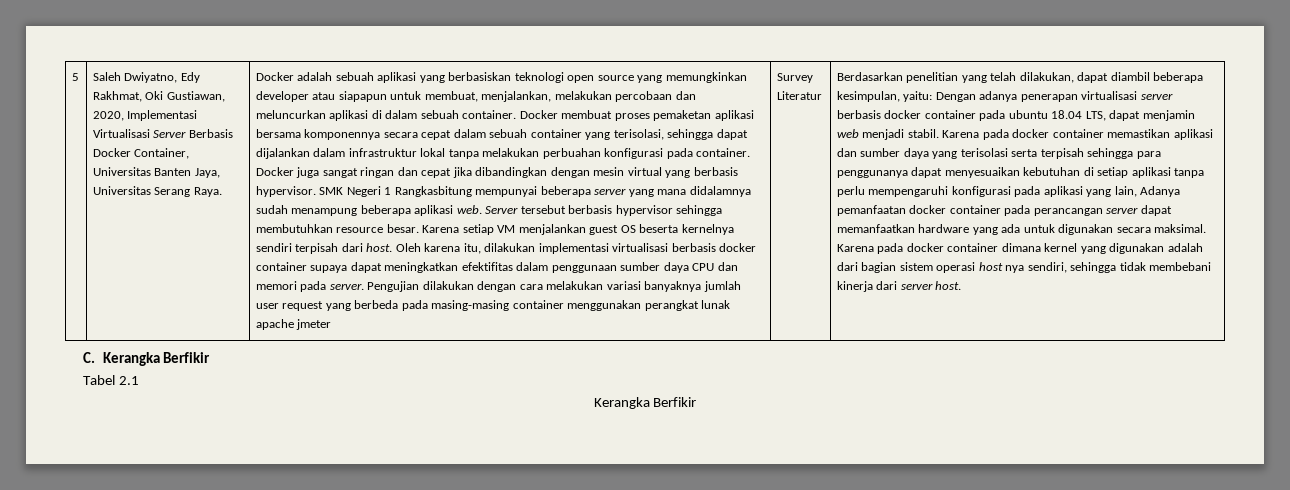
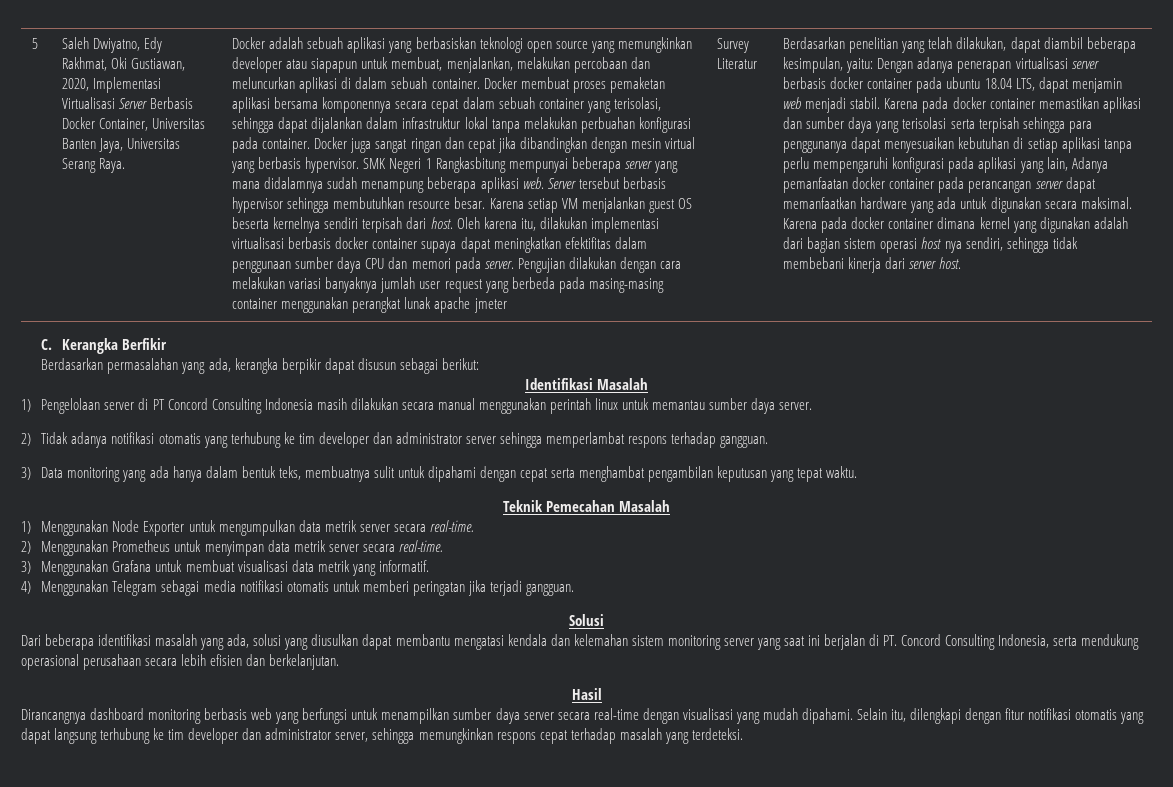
[83,375,140,385] [593,397,697,409] Tabel 2.1 // Kerangka Berfikir -> [41,358,479,374] [524,378,649,390] [21,398,813,414] [21,432,769,448] [21,466,858,482] [502,500,671,512] [21,520,474,536] [21,540,443,556] [21,560,429,576] [21,580,574,596] [569,614,604,626] [21,634,1140,650] [21,654,340,670] [571,688,602,700] [21,708,1145,724] [21,728,743,744] Berdasarkan permasalahan yang ada, kerangka berpikir dapat disusun sebagai berikut: // Identifikasi Masalah // 1) Pengelolaan server di PT Concord Consulting Indonesia masih dilakukan secara manual menggunakan perintah linux untuk memantau sumber daya server. // 2) Tidak adanya notifikasi otomatis yang terhubung ke tim developer dan administrator server sehingga memperlambat respons terhadap gangguan. // 3) Data monitoring yang ada hanya dalam bentuk teks, membuatnya sulit untuk dipahami dengan cepat serta menghambat pengambilan keputusan yang tepat waktu. // Teknik Pemecahan Masalah // 1) Menggunakan Node Exporter untuk mengumpulkan data metrik server secara real-time. // 2) Menggunakan Prometheus untuk menyimpan data metrik server secara real-time. // 3) Menggunakan Grafana untuk membuat visualisasi data metrik yang informatif. // 4) Menggunakan Telegram sebagai media notifikasi otomatis untuk memberi peringatan jika terjadi gangguan. // Solusi // Dari beberapa identifikasi masalah yang ada, solusi yang diusulkan dapat membantu mengatasi kendala dan kelemahan sistem monitoring server yang saat ini berjalan di PT. Concord Consulting Indonesia, serta mendukung operasional perusahaan secara lebih efisien dan berkelanjutan. // Hasil // Dirancangnya dashboard monitoring berbasis web yang berfungsi untuk menampilkan sumber daya server secara real-time dengan visualisasi yang mudah dipahami. Selain itu, dilengkapi dengan fitur notifikasi otomatis yang dapat langsung terhubung ke tim developer dan administrator server, sehingga memungkinkan respons cepat terhadap masalah yang terdeteksi.

